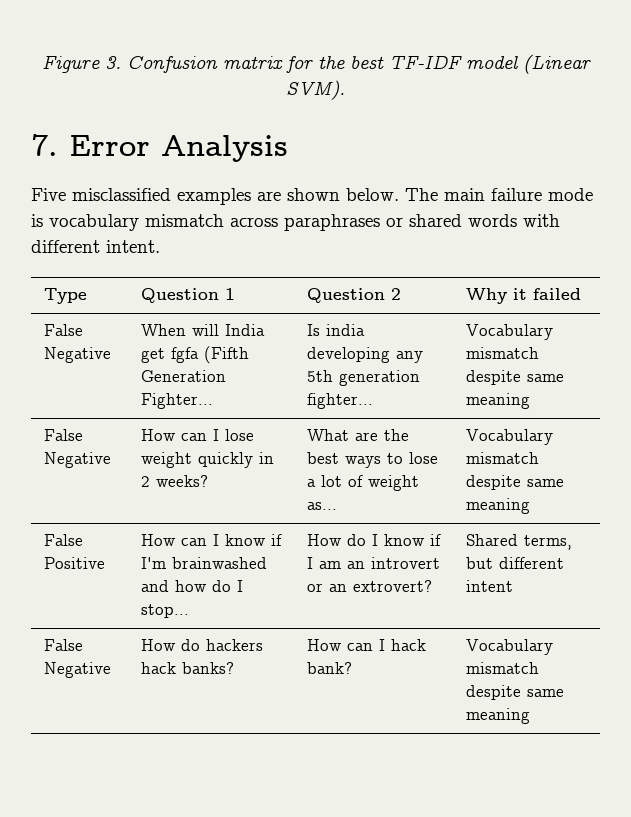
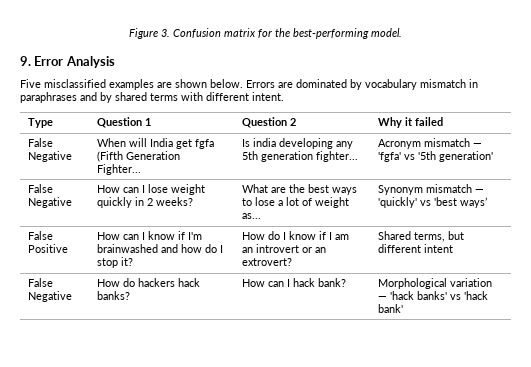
[349,54,591,74] [286,80,345,100] [31,134,58,156] best TF-IDF model (Linear SVM). // 7. -> [293,28,402,39] [20,56,31,66] best-performing model. // 9.
[405,188,593,201] [31,214,517,231] The main failure mode is vocabulary mismatch across paraphrases or shared words -> [246,79,478,90] [20,92,178,103] Errors are dominated by vocabulary mismatch in paraphrases and by shared terms
[465,324,553,340] [465,347,539,359] [465,370,564,385] [465,393,530,409] Vocabulary mismatch despite same meaning -> [378,138,483,149] [378,151,494,162] Acronym mismatch — 'fgfa' vs '5th generation'
[465,429,553,445] [465,452,539,464] [465,475,564,490] [465,498,530,514] Vocabulary mismatch despite same meaning -> [378,184,485,195] [378,197,488,208] Synonym mismatch — 'quickly' vs 'best ways’
[140,604,189,618] stop... -> [97,257,134,268] stop it?
[465,639,553,655] [465,662,539,674] [465,685,564,700] [465,708,530,724] Vocabulary mismatch despite same meaning -> [378,278,493,289] [378,291,489,300] [378,304,404,313] Morphological variation — 'hack banks' vs 'hack bank'

